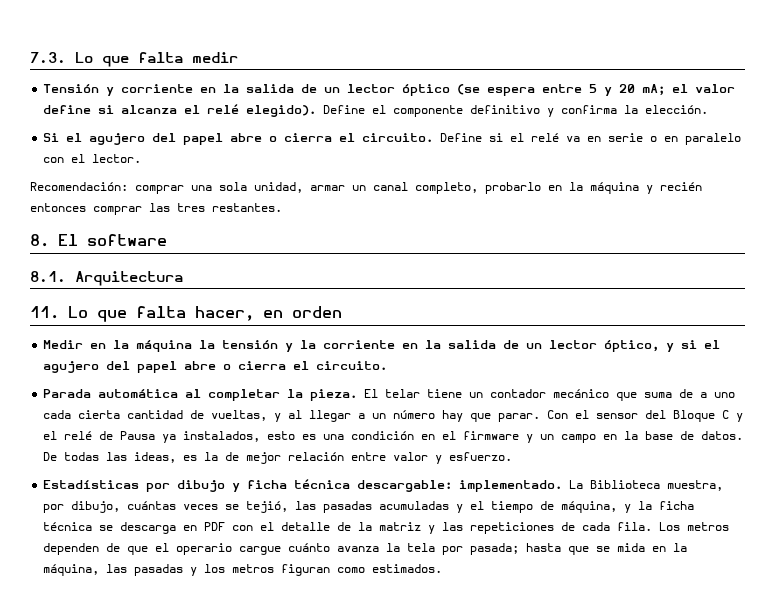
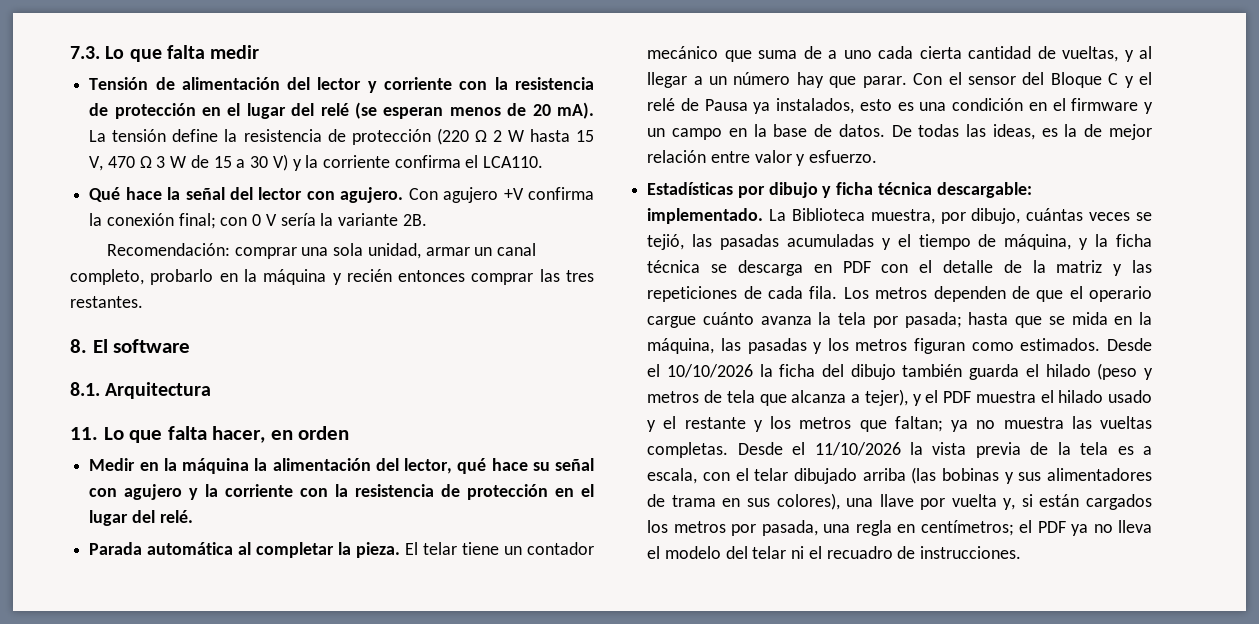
[106,84,736,96] [43,104,709,117] [43,133,742,145] [43,154,142,163] y corriente en la salida de un lector óptico (se espera entre 5 y 20 mA; el valor define si alcanza el relé elegido). Define el componente definitivo y confirma la elección. // Si el agujero del papel abre o cierra el circuito. Define si el relé va en serie o en paralelo con el lector. -> [155,77,594,93] [89,102,594,119] [89,128,594,145] [89,154,544,171] [89,187,594,203] [89,213,427,229] de alimentación del lector y corriente con la resistencia de protección en el lugar del relé (se esperan menos de 20 mA). La tensión define la resistencia de protección (220 Ω 2 W hasta 15 V, 470 Ω 3 W de 15 a 30 V) y la corriente confirma el LCA110. // Qué hace la señal del lector con agujero. Con agujero +V confirma la conexión final; con 0 V sería la variante 2B.
[222,340,721,352] [43,361,388,373] tensión y la corriente en la salida de un lector óptico, y si el agujero del papel abre o cierra el circuito. -> [272,458,594,474] [89,484,595,500] [89,510,193,526] alimentación del lector, qué hace su señal con agujero y la corriente con la resistencia de protección en el lugar del relé.
(443, 568) none -> [1107,338,1152,351] [647,363,1153,380] [647,389,1152,406] [647,416,1152,432] [647,442,1152,458] [647,467,1152,484] [647,493,1152,510] [647,520,1152,536] [647,546,1022,559] Desde el 10/10/2026 la ficha del dibujo también guarda el hilado (peso y metros de tela que alcanza a tejer), y el PDF muestra el hilado usado y el restante y los metros que faltan; ya no muestra las vueltas completas. Desde el 11/10/2026 la vista previa de la tela es a escala, con el telar dibujado arriba (las bobinas y sus alimentadores de trama en sus colores), una llave por vuelta y, si están cargados los metros por pasada, una regla en centímetros; el PDF ya no lleva el modelo del telar ni el recuadro de instrucciones.

